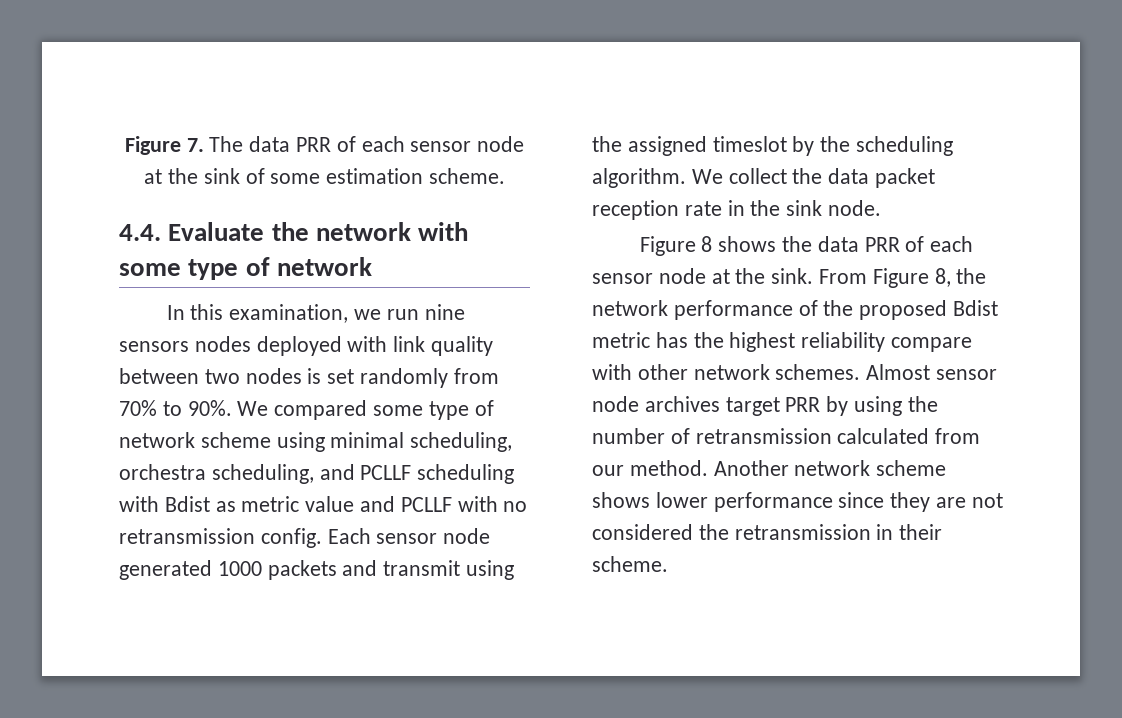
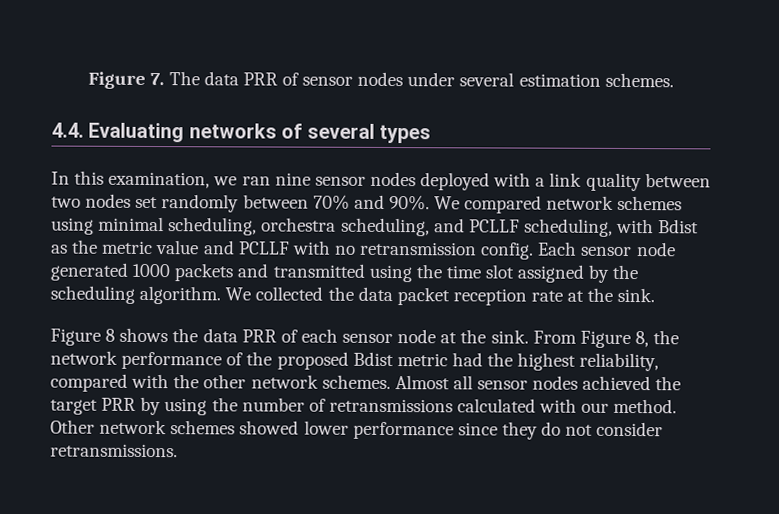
[361,136,525,152] [144,168,505,184] [119,222,469,241] [119,257,372,280] each sensor node at the sink of some estimation scheme. // 4.4. Evaluate the network with some type of network -> [302,71,674,88] [51,122,431,144] sensor nodes under several estimation schemes. // 4.4. Evaluating networks of several types
[386,304,465,320] [119,341,189,352] run nine sensors -> [241,172,366,186] ran nine sensor
(388, 344) none -> [535,177,546,187] a
[307,368,322,384] is -> (132, 200) none
[453,368,499,384] [119,400,494,420] [119,432,271,448] from 70% to 90%. We compared some type of network scheme -> [242,194,683,214] between 70% and 90%. We compared network schemes
[417,464,515,484] scheduling -> [523,218,613,237] scheduling,
(236, 506) none -> [72,239,99,254] the
[383,560,515,580] [592,136,787,156] transmit using the assigned timeslot -> [272,263,585,283] transmitted using the time slot assigned
[728,168,787,184] collect -> [255,286,324,301] collected
[727,200,882,216] in the sink node. -> [567,287,656,303] at the sink.
[655,332,688,348] has -> [451,352,483,367] had
[801,332,973,352] [592,364,998,380] [592,396,720,412] reliability compare with other network schemes. Almost sensor node archives -> [579,352,660,372] [50,373,682,392] reliability, compared with the other network schemes. Almost all sensor nodes achieved the
[695,428,981,444] [592,460,947,476] [592,492,1003,512] [592,524,943,540] [592,556,668,572] retransmission calculated from our method. Another network scheme shows lower performance since they are not considered the retransmission in their scheme. -> [328,398,678,414] [50,419,664,440] [50,443,178,458] retransmissions calculated with our method. Other network schemes showed lower performance since they do not consider retransmissions.

